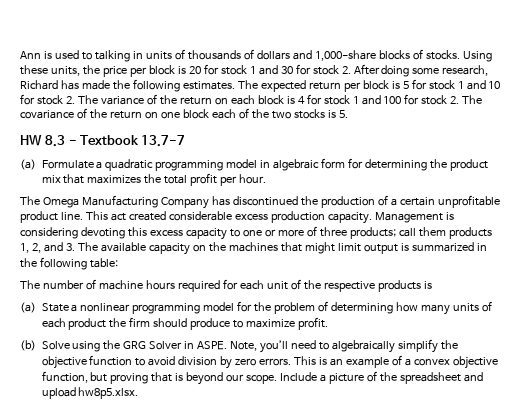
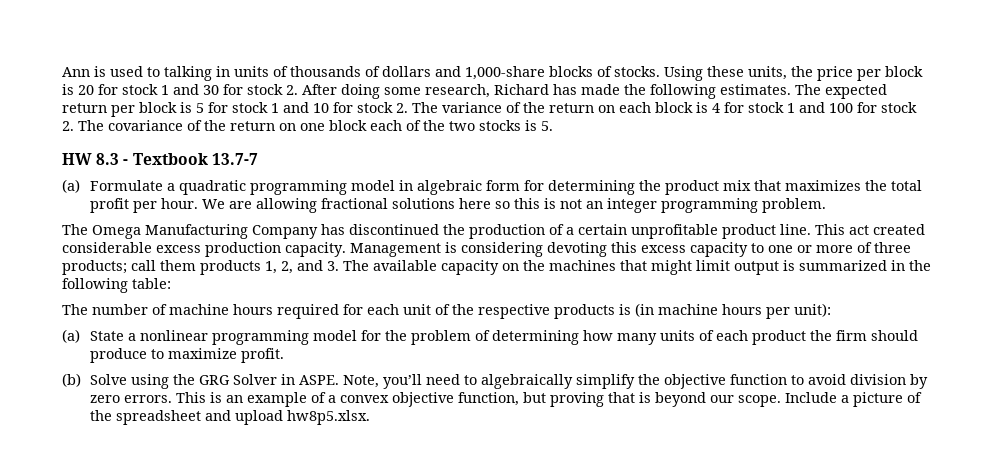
(267, 179) none -> [202,198,827,213] We are allowing fractional solutions here so this is not an integer programming problem.
(432, 285) none -> [635,303,831,319] (in machine hours per unit):

